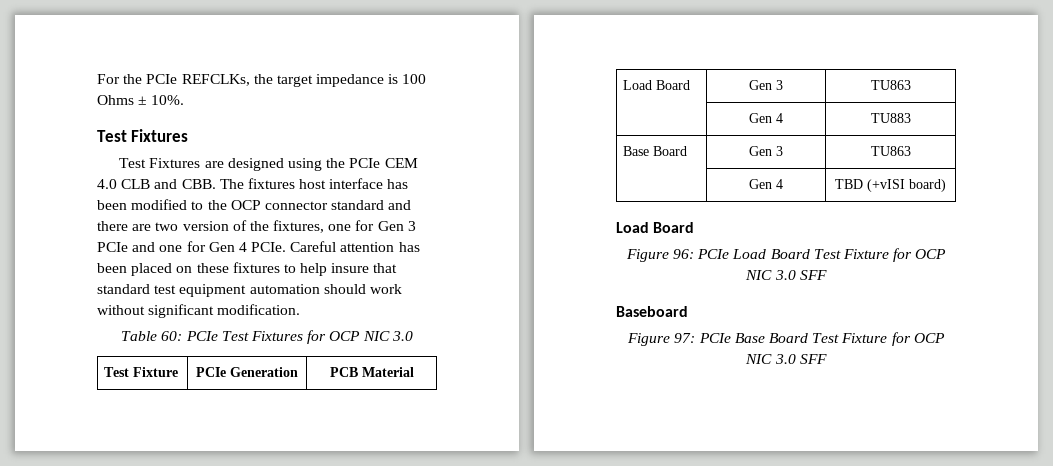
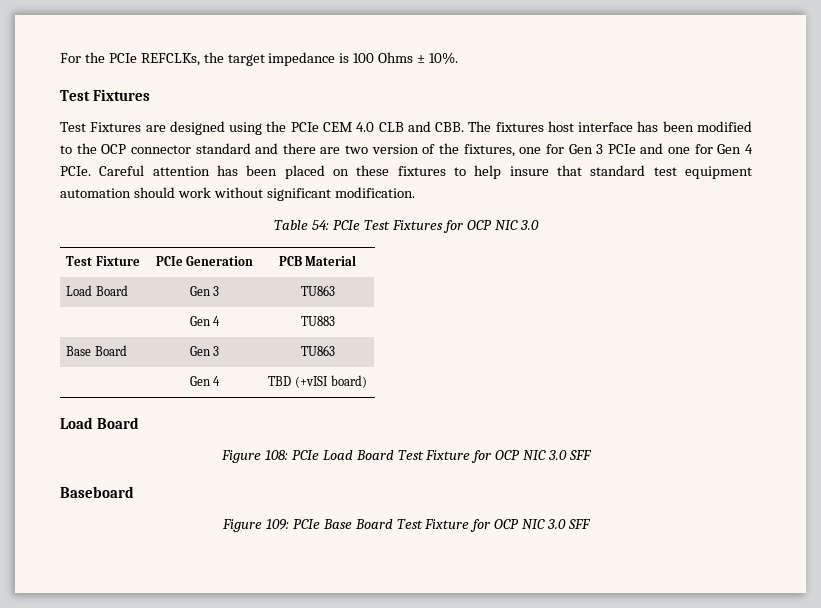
[161,331,183,341] 60: -> [312,220,330,230] 54:
[672,249,694,259] 96: -> [264,450,288,460] 108:
[674,333,696,343] 97: -> [265,519,289,530] 109:

